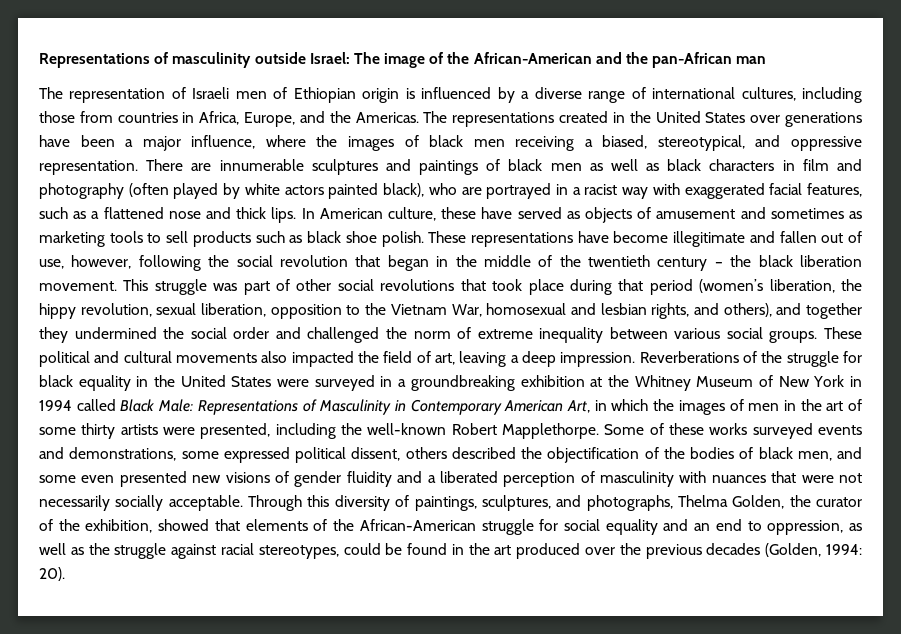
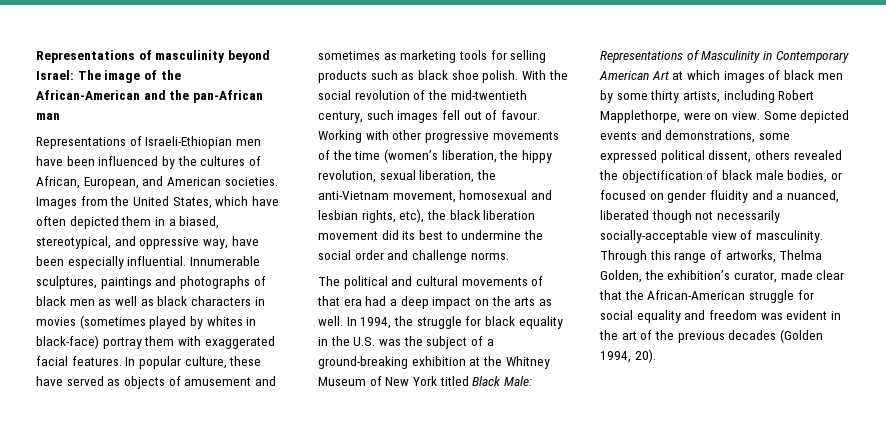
[254,52,306,64] outside -> [227,50,270,63] beyond
[39,87,863,103] [39,111,863,127] [39,135,575,151] The representation of Israeli men of Ethiopian origin is influenced by a diverse range of international cultures, including those from countries in Africa, Europe, and the Americas. The representations created in the United States over generations have been a major influence, where the images of black men receiving -> [36,136,261,149] [36,156,261,169] [36,176,278,189] [36,196,279,209] [36,216,165,229] Representations of Israeli-Ethiopian men have been influenced by the cultures of African, European, and American societies. Images from the United States, which have often depicted them in
[39,159,479,175] representation. There are innumerable sculptures and paintings -> [202,236,259,249] [36,256,260,269] [36,276,250,289] way, have been especially influential. Innumerable sculptures, paintings and photographs
[802,159,862,171] [39,183,862,199] [39,207,383,223] film and photography (often played by white actors painted black), who are portrayed in a racist way with exaggerated facial features, such as a flattened nose and thick lips. In American -> [36,315,257,329] [36,335,275,349] [36,356,181,369] movies (sometimes played by whites in black-face) portray them with exaggerated facial features. In popular
[147,231,189,243] to sell -> [490,50,547,63] for selling
[428,231,862,247] [39,255,863,271] [39,279,693,295] These representations have become illegitimate and fallen out of use, however, following the social revolution that began in the middle of the twentieth century – the black liberation movement. This struggle was part of other social revolutions that took place during that period -> [521,70,568,80] [318,90,527,100] [318,110,540,123] [318,130,559,143] [318,150,381,160] With the social revolution of the mid-twentieth century, such images fell out of favour. Working with other progressive movements of the time
[270,303,862,319] [39,327,862,343] [39,351,757,367] opposition to the Vietnam War, homosexual and lesbian rights, and others), and together they undermined the social order and challenged the norm of extreme inequality between various social groups. These political and cultural movements also impacted the field of art, leaving a deep impression. Reverberations of -> [476,170,496,180] [318,190,552,203] [318,209,536,223] [318,230,543,240] [318,250,509,263] [318,276,544,289] [317,296,552,309] [318,316,392,329] the anti-Vietnam movement, homosexual and lesbian rights, etc), the black liberation movement did its best to undermine the social order and challenge norms. // The political and cultural movements of that era had a deep impact on the arts as well. In 1994,
[180,375,515,391] United States were surveyed in a groundbreaking -> [353,336,494,349] [318,356,408,369] U.S. was the subject of a ground-breaking
[850,376,863,387] [39,399,116,411] in 1994 called -> [439,376,469,386] titled
[567,399,863,415] [39,423,813,439] Art, in which the images of men in the art of some thirty artists were presented, including the well-known Robert Mapplethorpe. Some of these works surveyed -> [651,70,843,83] [600,90,815,103] [600,110,850,123] Art at which images of black men by some thirty artists, including Robert Mapplethorpe, were on view. Some depicted
[451,447,516,459] described -> [793,150,842,160] revealed
[663,447,862,461] [39,471,863,487] [39,495,862,511] [39,519,328,533] the bodies of black men, and some even presented new visions of gender fluidity and a liberated perception of masculinity with nuances that were not necessarily socially acceptable. Through this diversity of paintings, sculptures, and photographs, Thelma Golden, the curator of the exhibition, showed that elements of -> [721,170,842,183] [600,190,839,203] [600,210,780,223] [600,230,823,243] [600,250,823,263] [600,270,845,283] [599,290,622,300] black male bodies, or focused on gender fluidity and a nuanced, liberated though not necessarily socially-acceptable view of masculinity. Through this range of artworks, Thelma Golden, the exhibition’s curator, made clear that
[694,519,862,535] [39,543,616,559] an end to oppression, as well as the struggle against racial stereotypes, could be found in the art produced over -> [708,310,841,320] [599,330,653,340] freedom was evident in the art of
[765,543,862,557] (Golden, 1994: -> [779,329,823,343] [600,351,631,363] (Golden 1994,

